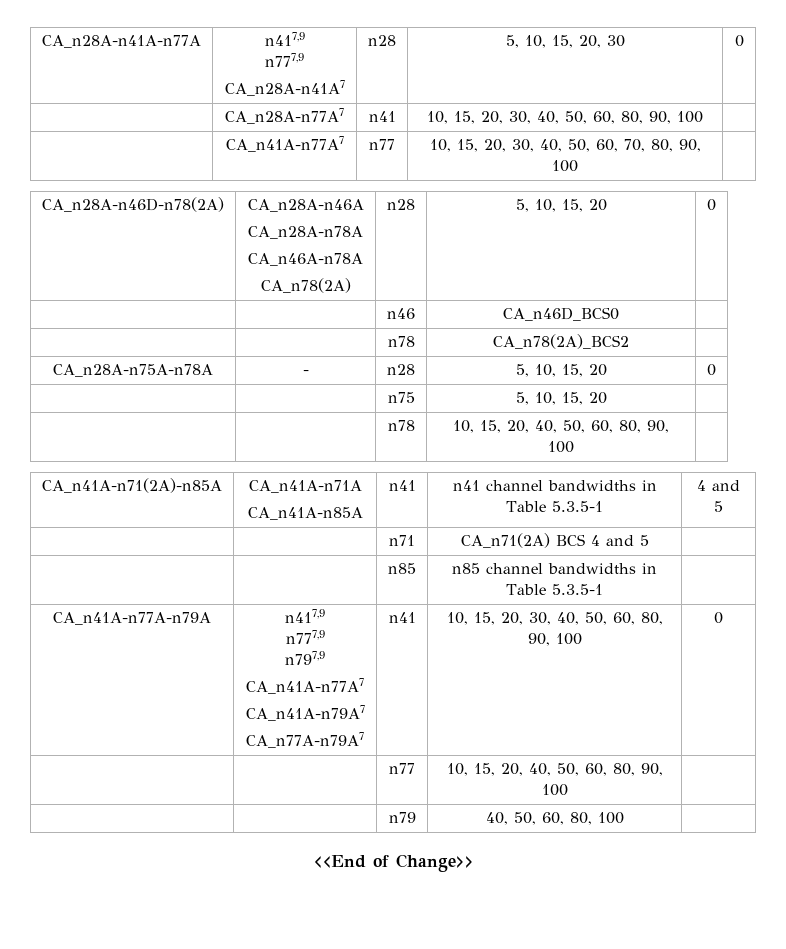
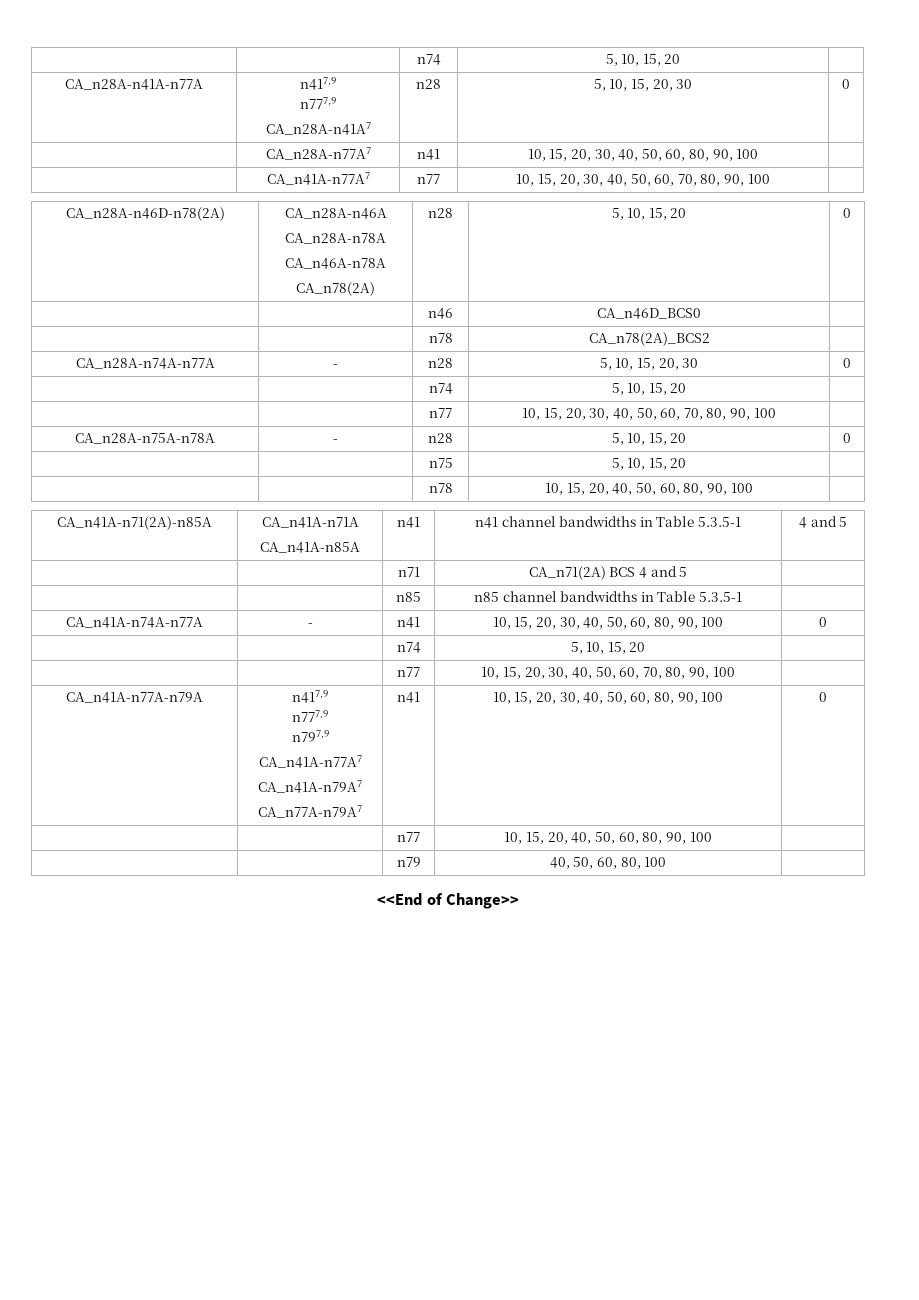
(42, 41) none -> [416,54,441,65] [605,54,681,66] | | n74 | 5, 10, 15, 20 | //
(629, 341) none -> [75,358,215,369] [333,364,338,368] [428,358,453,368] [599,358,699,370] [843,358,851,368] [428,383,453,394] [611,383,687,395] [429,408,452,418] [522,408,776,420] // CA_n28A-n74A-n77A | - | n28 | 5, 10, 15, 20, 30 | 0 // | | n74 | 5, 10, 15, 20 | // | | n77 | 10, 15, 20, 30, 40, 50, 60, 70, 80, 90, 100 |
(603, 589) none -> [66,617,203,628] [307,623,313,627] [397,617,420,628] [492,617,724,629] [819,617,827,627] [396,642,421,653] [570,642,646,654] [397,667,420,677] [481,667,735,679] // CA_n41A-n74A-n77A | - | n41 | 10, 15, 20, 30, 40, 50, 60, 80, 90, 100 | 0 // | | n74 | 5, 10, 15, 20 | // | | n77 | 10, 15, 20, 30, 40, 50, 60, 70, 80, 90, 100 |

